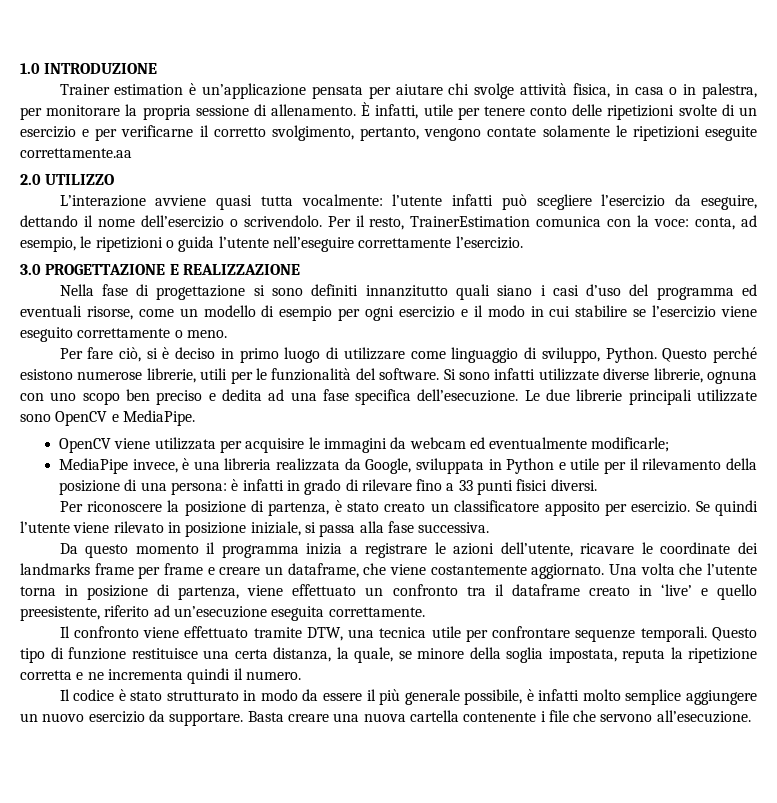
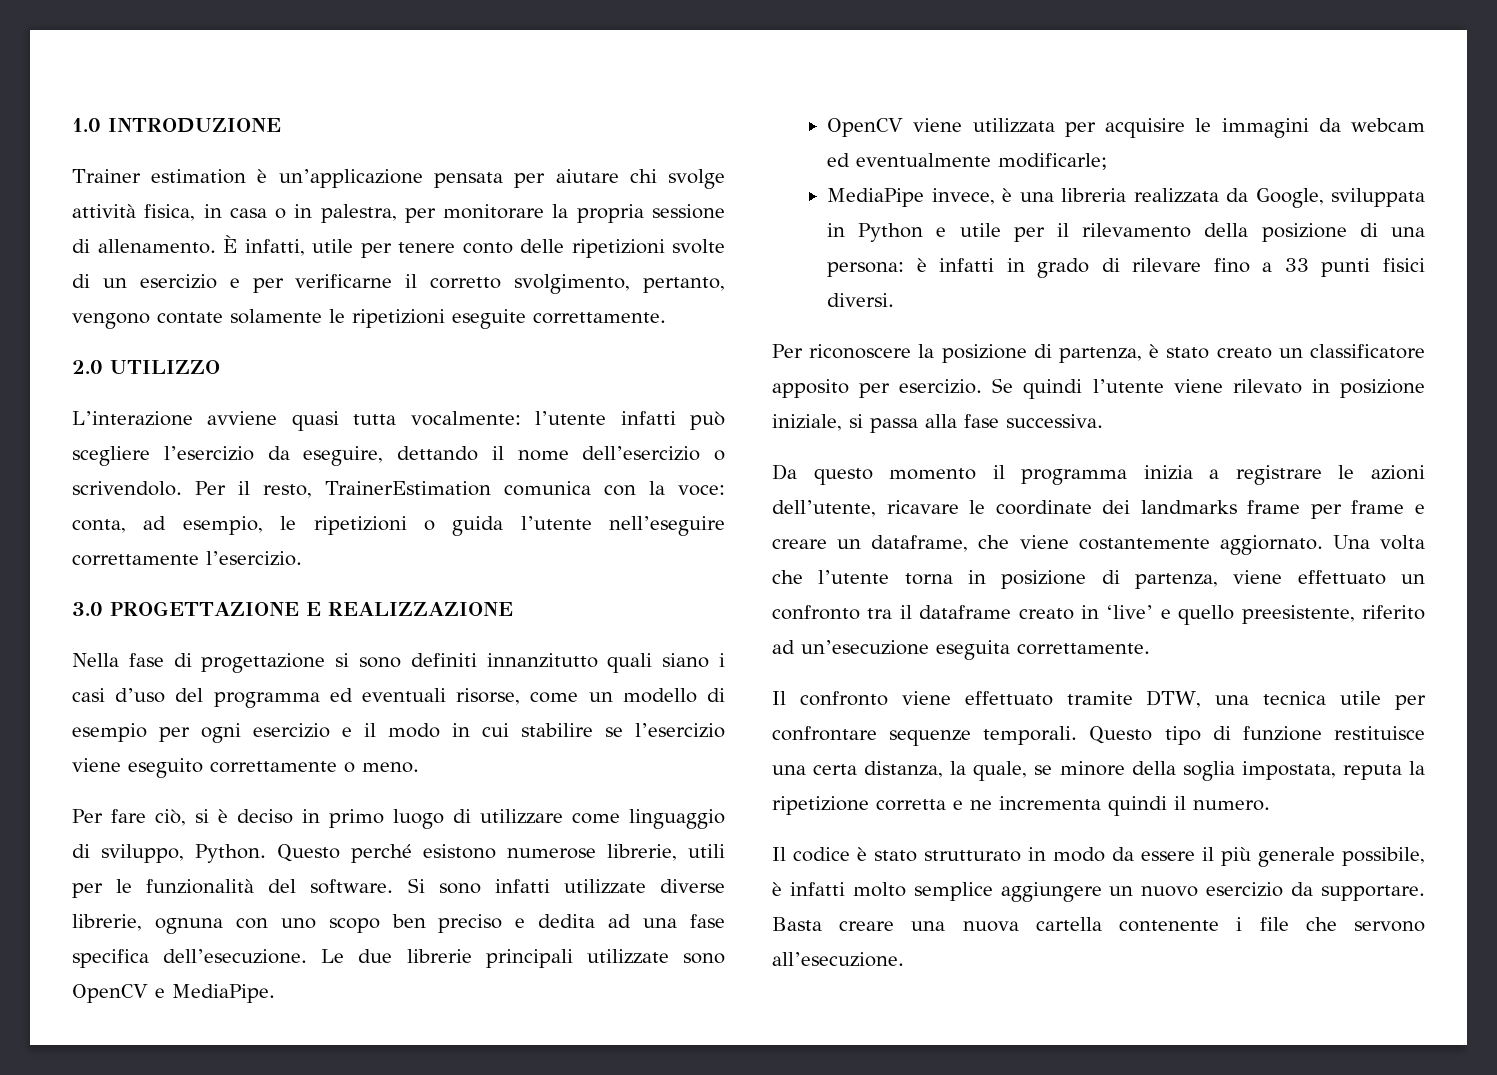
[20,148,132,158] correttamente.aa -> [533,312,666,324] correttamente.

